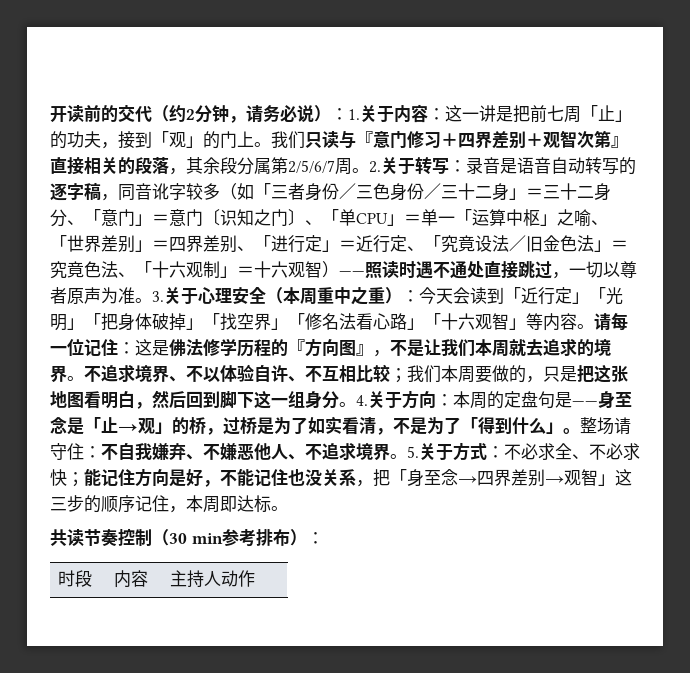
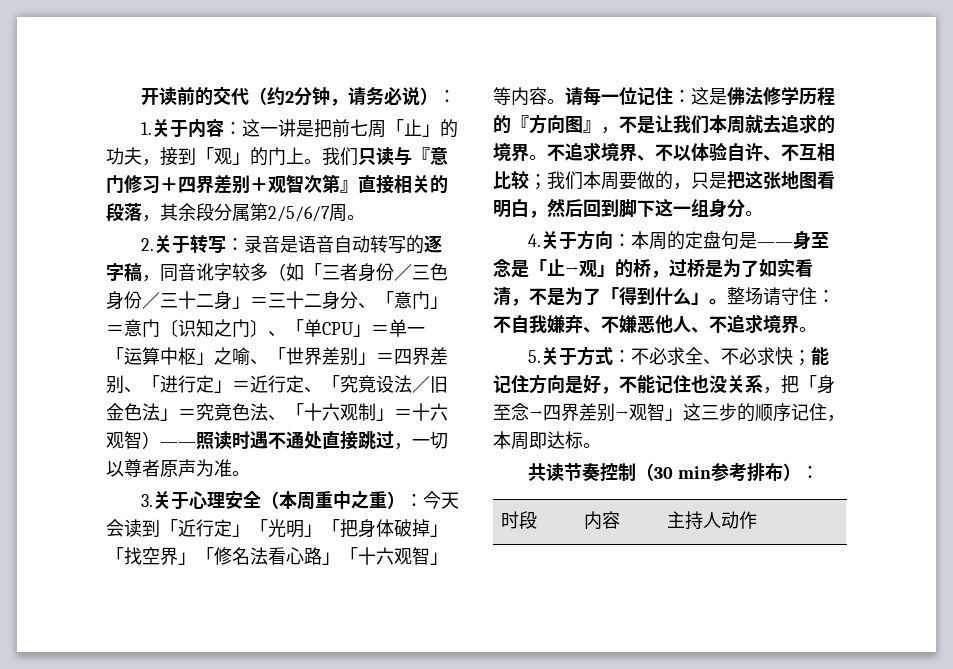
(348, 114) none -> (457, 96) //
(369, 170) none -> (365, 217) //
(152, 300) none -> (250, 473) //
(356, 404) none -> (763, 213) //
(407, 456) none -> (817, 329) //

